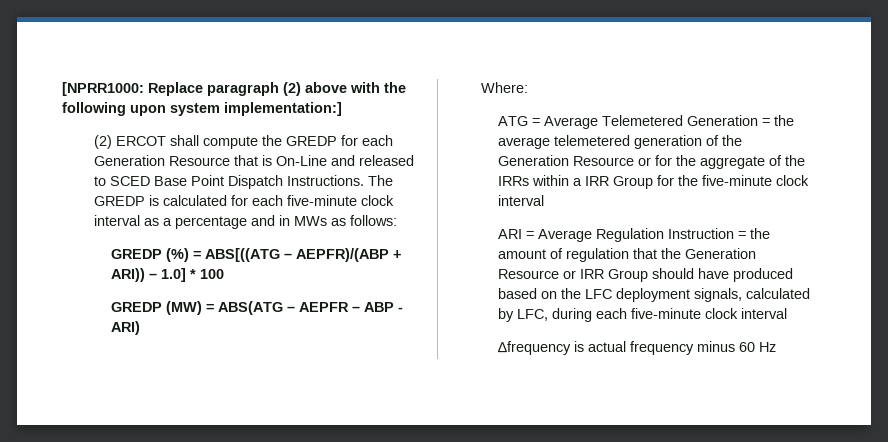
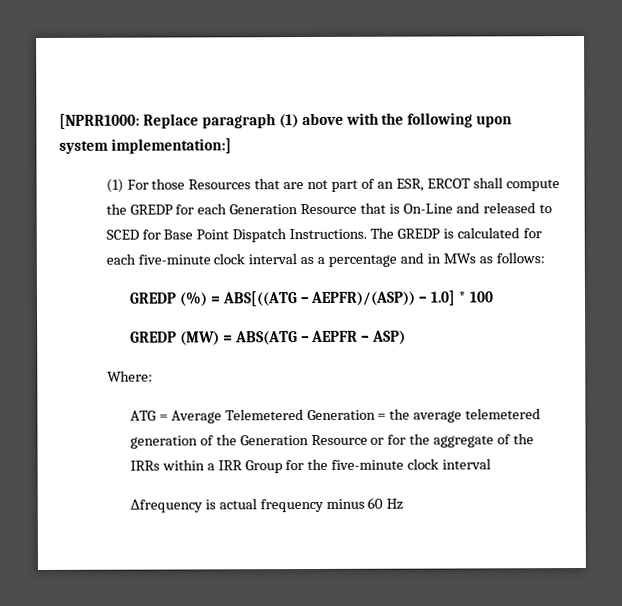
[283,82,301,96] (2) -> [278,114,299,129] (1)
[94,135,113,149] (2) -> [105,178,424,193] (1) For those Resources that are not part of an ESR,
(151, 181) none -> [141,229,161,240] for
[295,248,401,262] [110,268,145,282] AEPFR)/(ABP + ARI)) -> [310,291,417,306] AEPFR)/(ASP))
[363,302,403,312] [110,321,140,335] ABP - ARI) -> [372,330,407,345] ASP)
[497,228,770,242] [497,248,756,262] [497,268,793,282] [497,288,810,302] [497,308,787,322] // ARI = Average Regulation Instruction = the amount of regulation that the Generation Resource or IRR Group should have produced based on the LFC deployment signals, calculated by LFC, during each five-minute clock interval -> (492, 464) none

